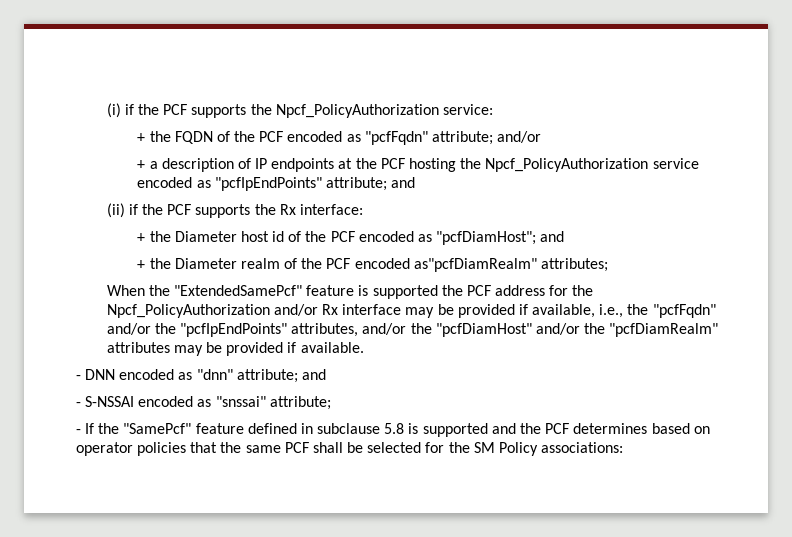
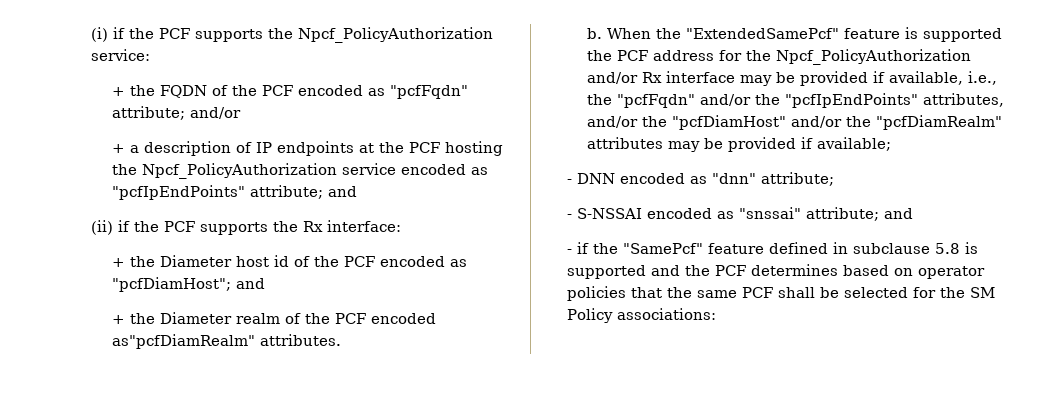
[541,258,609,272] attributes; // -> [259,334,341,346] [587,28,603,39] attributes. // b.
[300,342,364,353] available. -> [817,137,892,151] available;
[301,369,326,380] and -> (834, 179) none
[75,423,94,434] // - If -> [883,208,913,219] [566,242,589,254] and // - if

